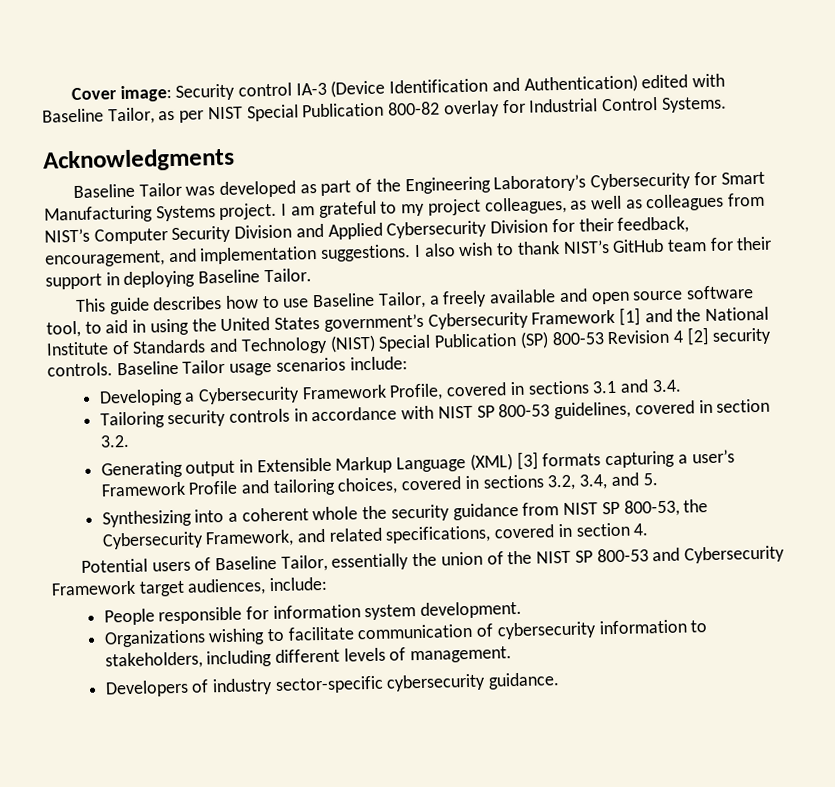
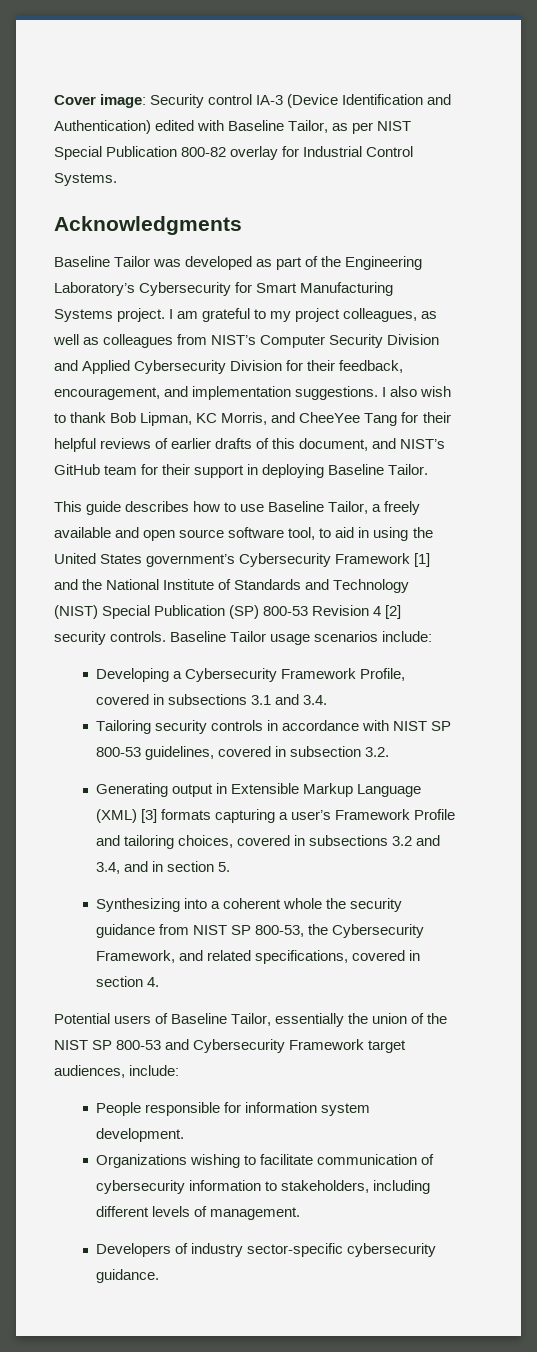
(560, 248) none -> [110,412,451,426] [54,438,397,452] Bob Lipman, KC Morris, and CheeYee Tang for their helpful reviews of earlier drafts of this document, and
[527,380,590,395] sections -> [168,694,248,705] subsections
[716,398,771,413] section -> [290,746,362,757] subsection
[482,472,639,491] sections 3.2, 3.4, and -> [309,835,441,846] [96,861,215,874] subsections 3.2 and 3.4, and in section

